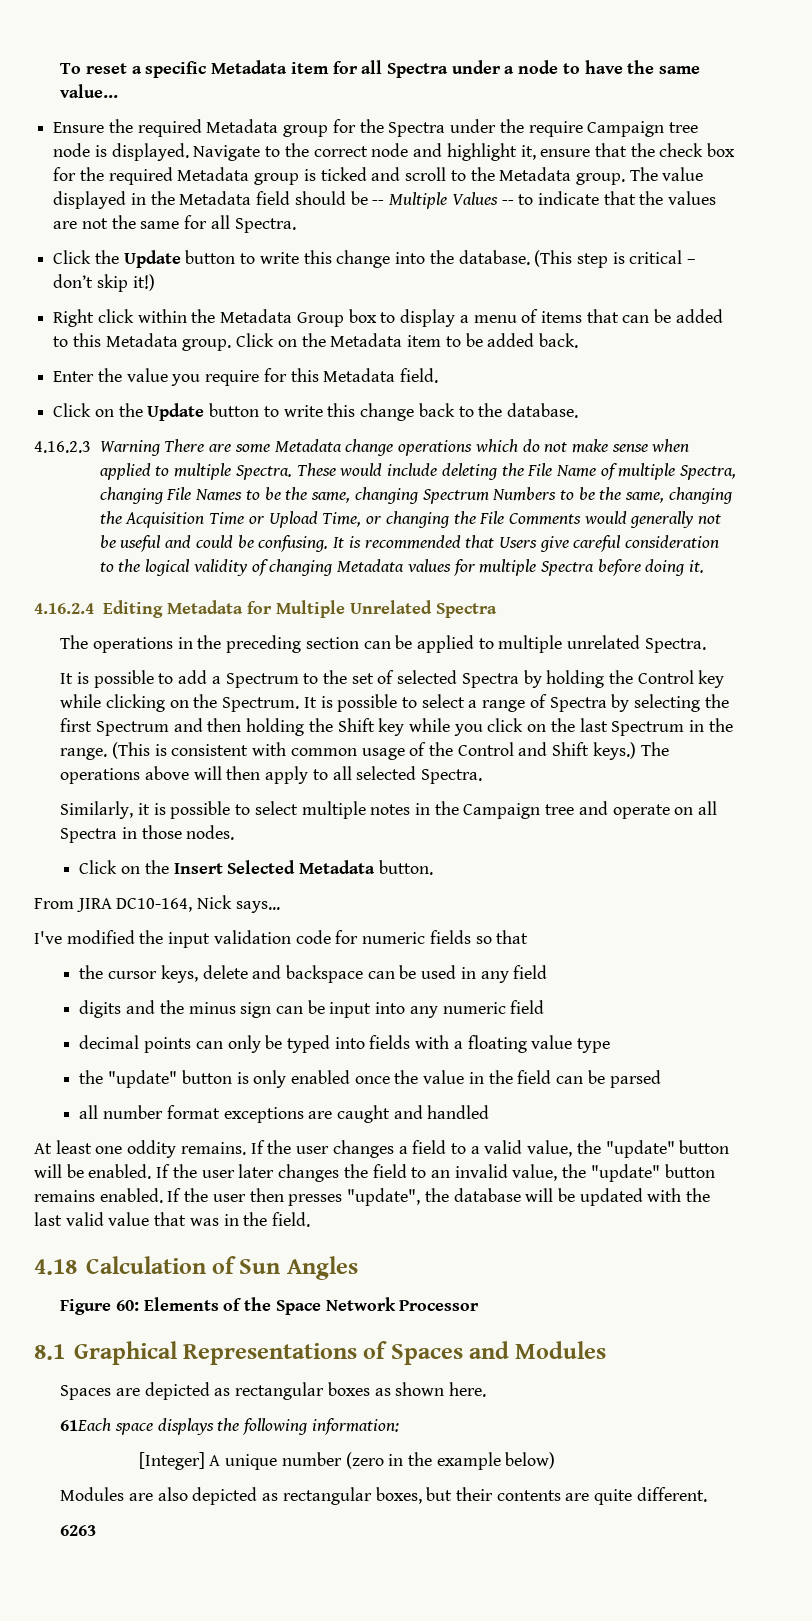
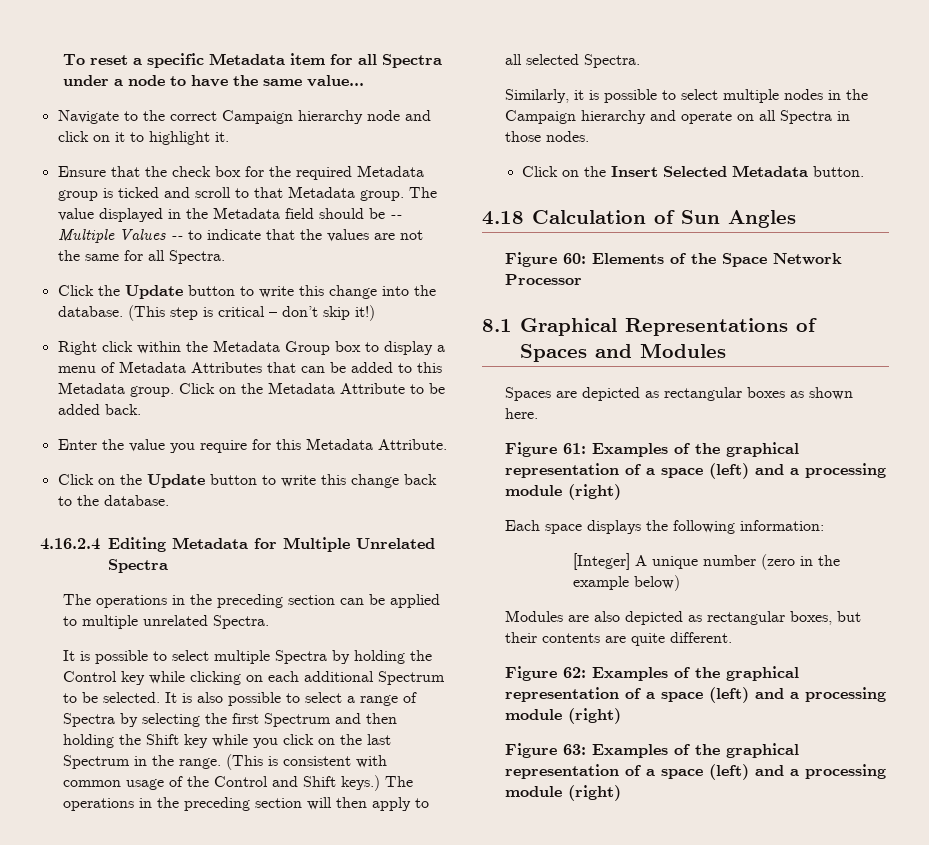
[53,119,698,137] [53,143,591,161] Ensure the required Metadata group for the Spectra under the require Campaign tree node is displayed. Navigate to the correct node and highlight it, ensure -> [57,110,431,124] [57,131,229,145] [57,166,106,177] Navigate to the correct Campaign hierarchy node and click on it to highlight it. // Ensure
[470,167,495,181] the -> [253,187,283,198] that
[540,311,582,323] items -> [118,361,262,373] Metadata Attributes
[407,335,442,347] item -> [339,383,405,394] Attribute
[400,368,439,383] field. -> [377,439,447,450] Attribute.
[34,439,690,456] [99,463,737,480] [99,487,732,504] [99,511,722,528] [99,535,720,552] [99,559,705,576] // 4.16.2.3 Warning There are some Metadata change operations which do not make sense when applied to multiple Spectra. These would include deleting the File Name of multiple Spectra, changing File Names to be the same, changing Spectrum Numbers to be the same, changing the Acquisition Time or Upload Time, or changing the File Comments would generally not be useful and could be confusing. It is recommended that Users give careful consideration to the logical validity of changing Metadata values for multiple Spectra before doing it. -> (169, 500) none
[178,670,458,688] add a Spectrum to the set of selected -> [171,650,270,664] select multiple
[193,694,333,712] the Spectrum. It is -> [267,671,445,685] [62,692,223,703] each additional Spectrum to be selected. It is also
[144,766,189,780] above -> [138,797,302,811] in the preceding section
[370,804,411,815] notes -> [783,89,823,100] nodes
[545,804,575,815] tree -> [580,110,646,124] hierarchy
[34,895,280,913] [34,930,529,948] [79,965,548,983] [79,1000,545,1018] [79,1035,611,1053] [79,1070,661,1088] [79,1105,490,1123] [34,1140,730,1158] [34,1164,715,1182] [34,1188,711,1206] [34,1212,311,1227] // From JIRA DC10-164, Nick says... // I've modified the input validation code for numeric fields so that // the cursor keys, delete and backspace can be used in any field // digits and the minus sign can be input into any numeric field // decimal points can only be typed into fields with a floating value type // the "update" button is only enabled once the value in the field can be parsed // all number format exceptions are caught and handled // At least one oddity remains. If the user changes a field to a valid value, the "update" button will be enabled. If the user later changes the field to an invalid value, the "update" button remains enabled. If the user then presses "update", the database will be updated with the last valid value that was in the field. -> (865, 171) none
[60,1418,112,1431] 61Each -> [504,442,799,457] [504,463,886,479] [504,484,621,500] [504,520,540,531] Figure 61: Examples of the graphical representation of a space (left) and a processing module (right) // Each
[60,1525,97,1536] 6263 -> [504,666,799,681] [504,687,886,703] [504,708,621,724] [504,743,799,758] [504,764,886,780] [504,785,621,801] Figure 62: Examples of the graphical representation of a space (left) and a processing module (right) // Figure 63: Examples of the graphical representation of a space (left) and a processing module (right)

